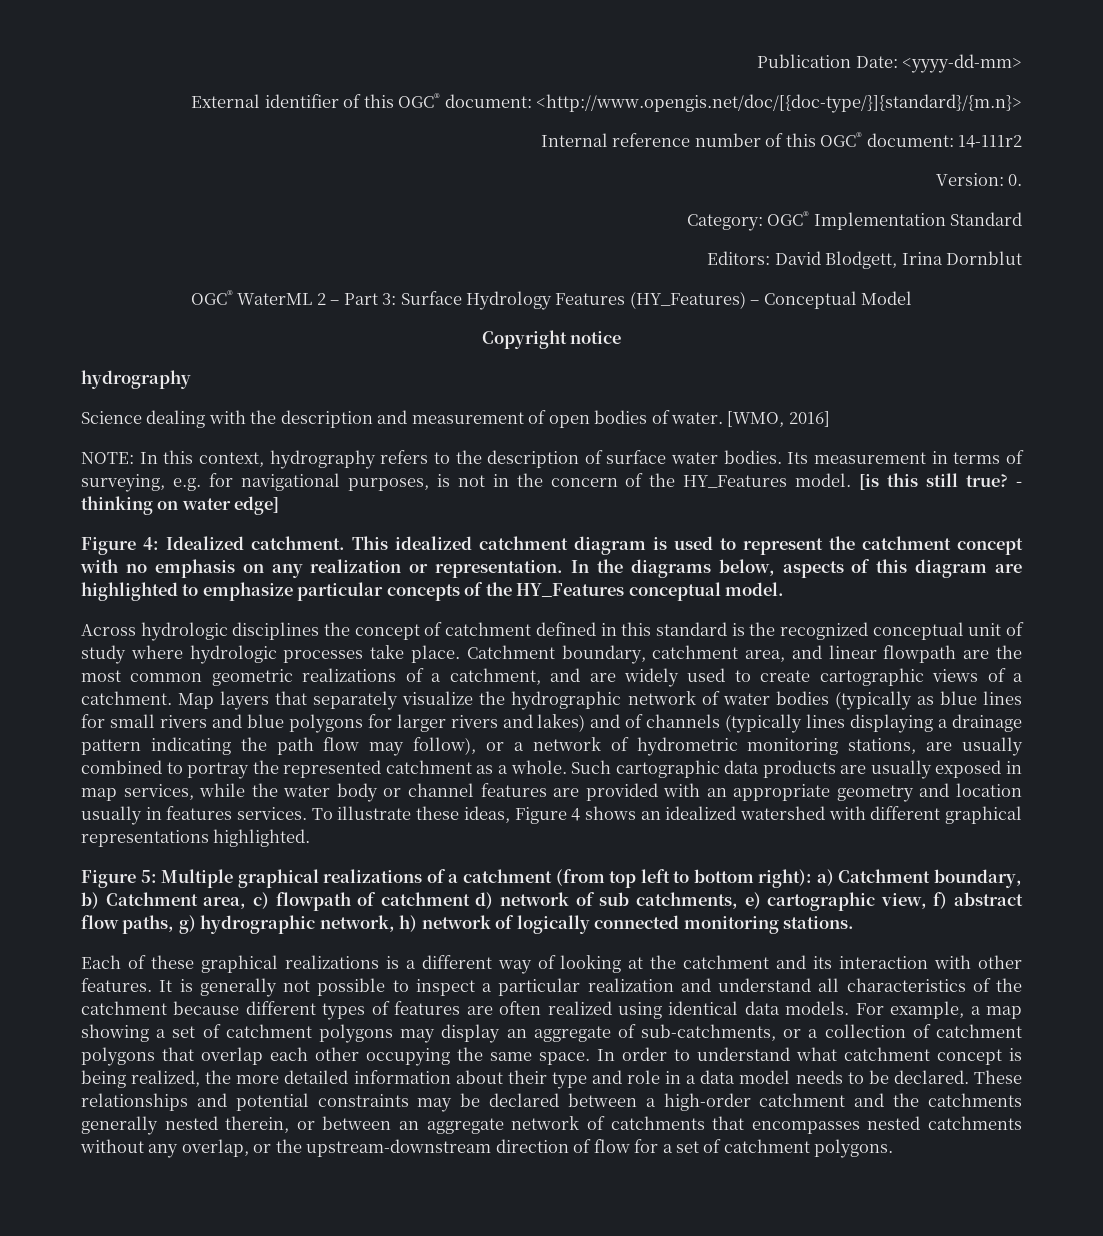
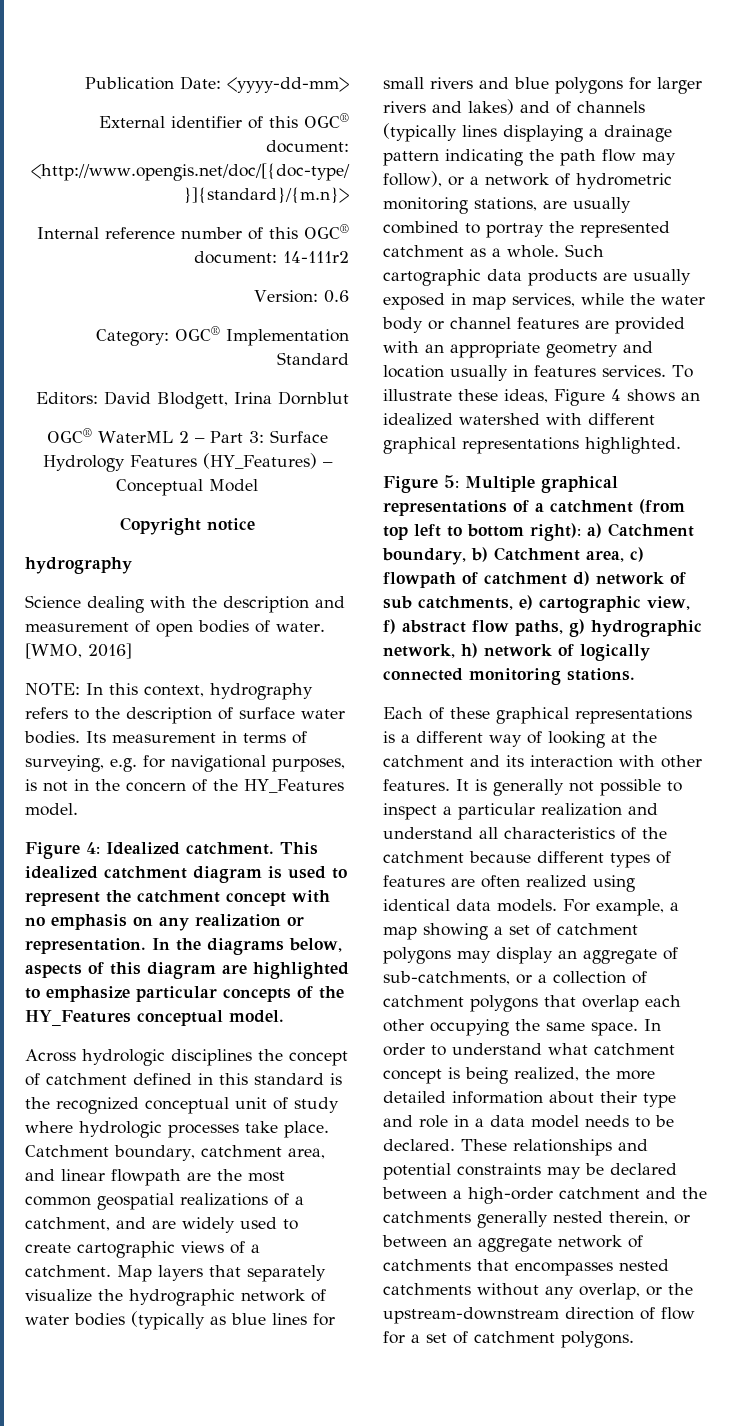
[1008,174,1022,186] 0. -> [324,290,349,303] 0.6
[859,473,1023,490] [81,496,280,515] [is this still true? - thinking on water edge] -> (78, 809) none
[211,669,293,686] geometric -> [97,1193,174,1210] geospatial
[323,869,423,883] realizations -> [383,500,507,516] representations
[284,955,379,969] realizations -> [575,707,692,724] representations

